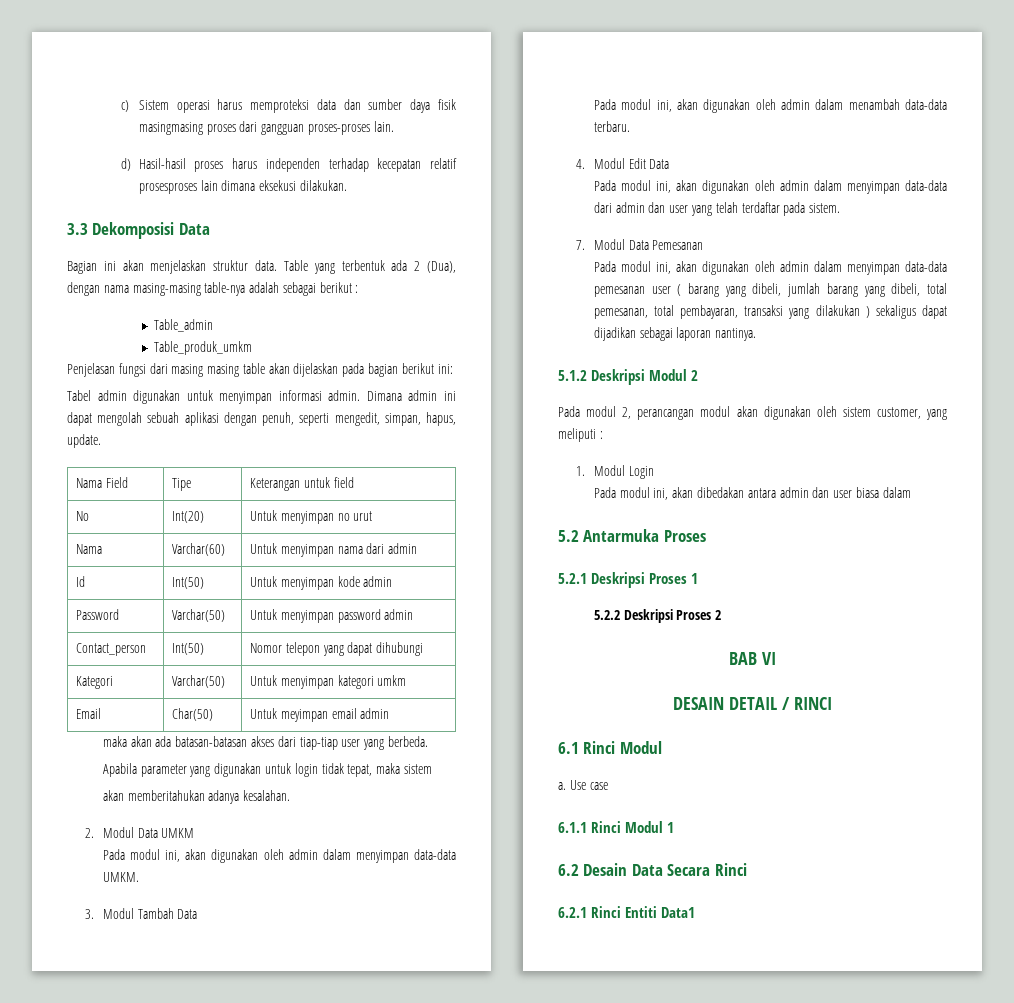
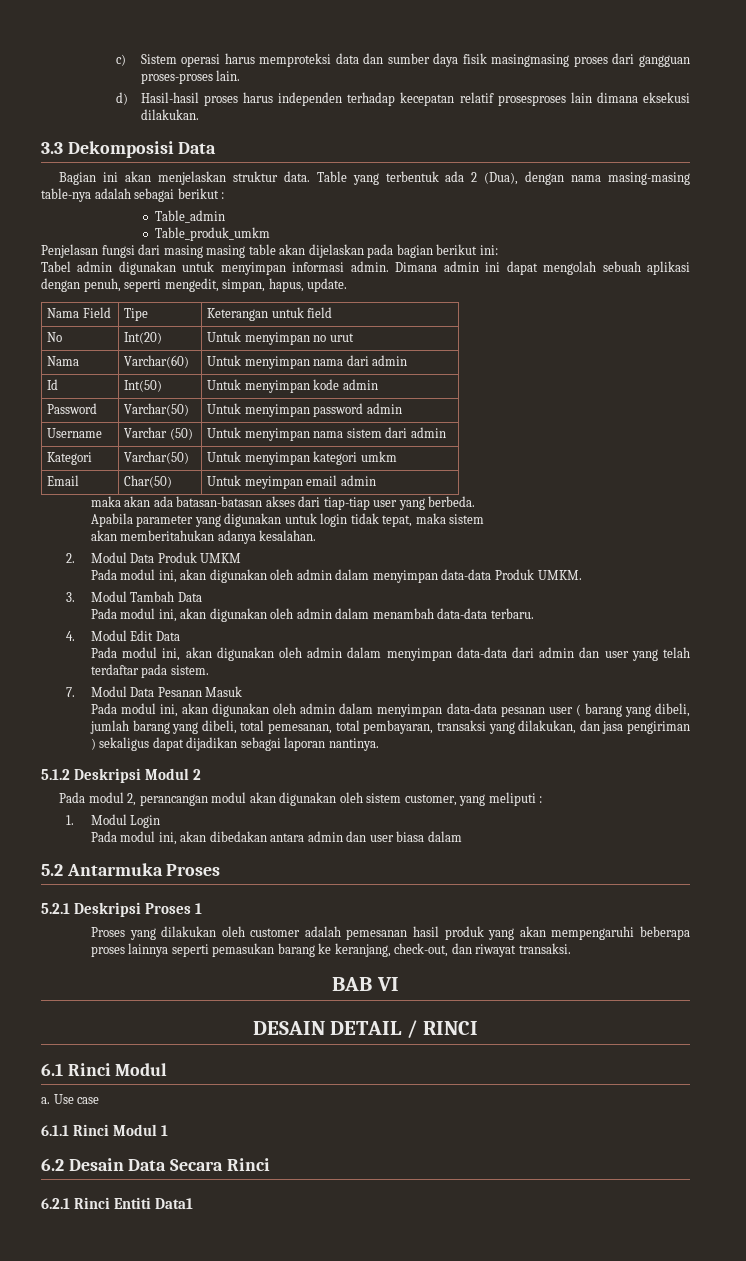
[76,643,147,656] [172,643,205,655] [250,642,424,656] Contact_person | Int(50) | Nomor telepon yang dapat dihubungi -> [47,428,103,438] [124,427,193,440] [207,427,446,441] Username | Varchar (50) | Untuk menyimpan nama sistem dari admin
(158, 833) none -> [157,552,197,563] Produk
(456, 854) none -> [495,569,535,580] Produk
[652,240,704,250] Pemesanan -> [157,686,243,697] Pesanan Masuk
[593,286,645,297] pemesanan -> [500,706,545,717] pesanan
[815,305,860,316] dilakukan -> [518,720,690,734] dilakukan, dan jasa pengiriman
[593,609,722,623] 5.2.2 Deskripsi Proses 2 -> [90,926,690,940] [90,943,572,957] Proses yang dilakukan oleh customer adalah pemesanan hasil produk yang akan mempengaruhi beberapa proses lainnya seperti pemasukan barang ke keranjang, check-out, dan riwayat transaksi.

